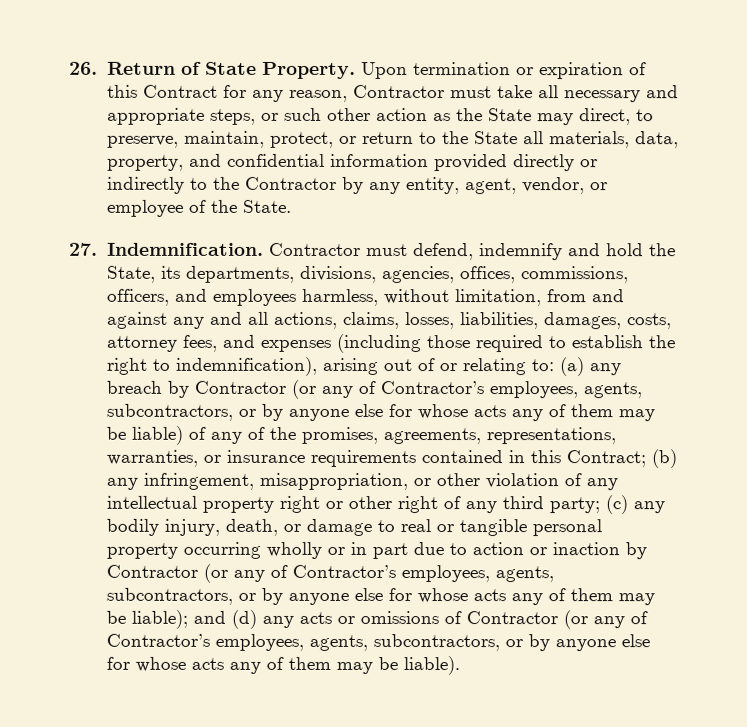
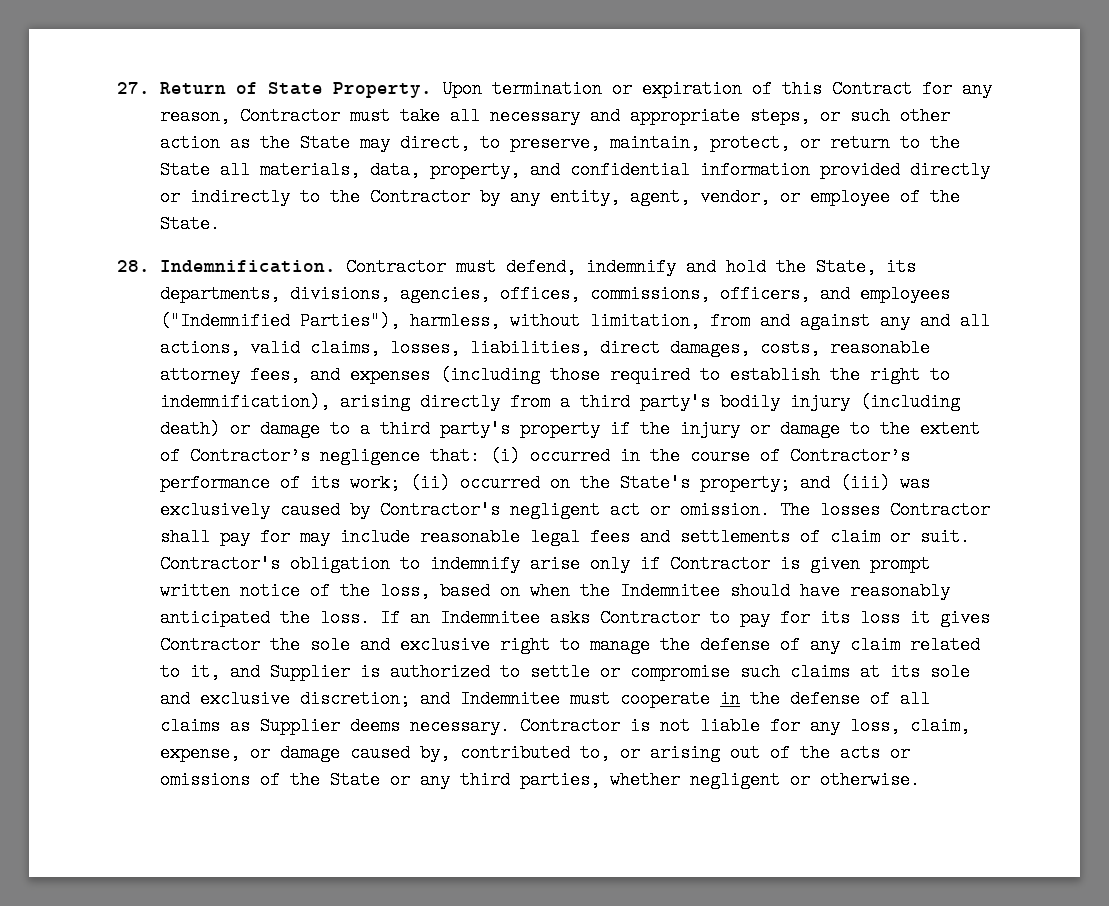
[69,61,98,75] 26. -> [117,82,150,94] 27.
[69,242,98,256] 27. -> [117,260,150,272] 28.
(297, 297) none -> [159,312,400,330] ("Indemnified Parties"),
(338, 320) none -> [249,339,300,357] valid
(539, 321) none -> [599,339,660,357] direct
(672, 321) none -> [829,339,930,357] reasonable
[382,357,622,377] [105,379,642,399] [105,403,655,422] [105,425,616,445] [105,449,677,469] [105,472,618,491] [105,495,665,515] [105,518,602,537] [105,541,647,560] [105,563,554,583] [105,587,655,606] [105,609,648,630] [105,633,650,652] [105,656,460,676] out of or relating to: (a) any breach by Contractor (or any of Contractor’s employees, agents, subcontractors, or by anyone else for whose acts any of them may be liable) of any of the promises, agreements, representations, warranties, or insurance requirements contained in this Contract; (b) any infringement, misappropriation, or other violation of any intellectual property right or other right of any third party; (c) any bodily injury, death, or damage to real or tangible personal property occurring wholly or in part due to action or inaction by Contractor (or any of Contractor’s employees, agents, subcontractors, or by anyone else for whose acts any of them may be liable); and (d) any acts or omissions of Contractor (or any of Contractor’s employees, agents, subcontractors, or by anyone else for whose acts any of them may be liable). -> [419,393,960,411] [159,420,980,438] [159,447,910,465] [159,474,930,492] [159,501,990,519] [159,528,970,546] [159,555,930,573] [159,582,950,600] [159,609,990,627] [159,636,980,654] [159,663,970,681] [159,690,930,708] [159,717,970,735] [159,744,910,762] [159,771,920,789] directly from a third party's bodily injury (including death) or damage to a third party's property if the injury or damage to the extent of Contractor’s negligence that: (i) occurred in the course of Contractor’s performance of its work; (ii) occurred on the State's property; and (iii) was exclusively caused by Contractor's negligent act or omission. The losses Contractor shall pay for may include reasonable legal fees and settlements of claim or suit. Contractor's obligation to indemnify arise only if Contractor is given prompt written notice of the loss, based on when the Indemnitee should have reasonably anticipated the loss. If an Indemnitee asks Contractor to pay for its loss it gives Contractor the sole and exclusive right to manage the defense of any claim related to it, and Supplier is authorized to settle or compromise such claims at its sole and exclusive discretion; and Indemnitee must cooperate in the defense of all claims as Supplier deems necessary. Contractor is not liable for any loss, claim, expense, or damage caused by, contributed to, or arising out of the acts or omissions of the State or any third parties, whether negligent or otherwise.

